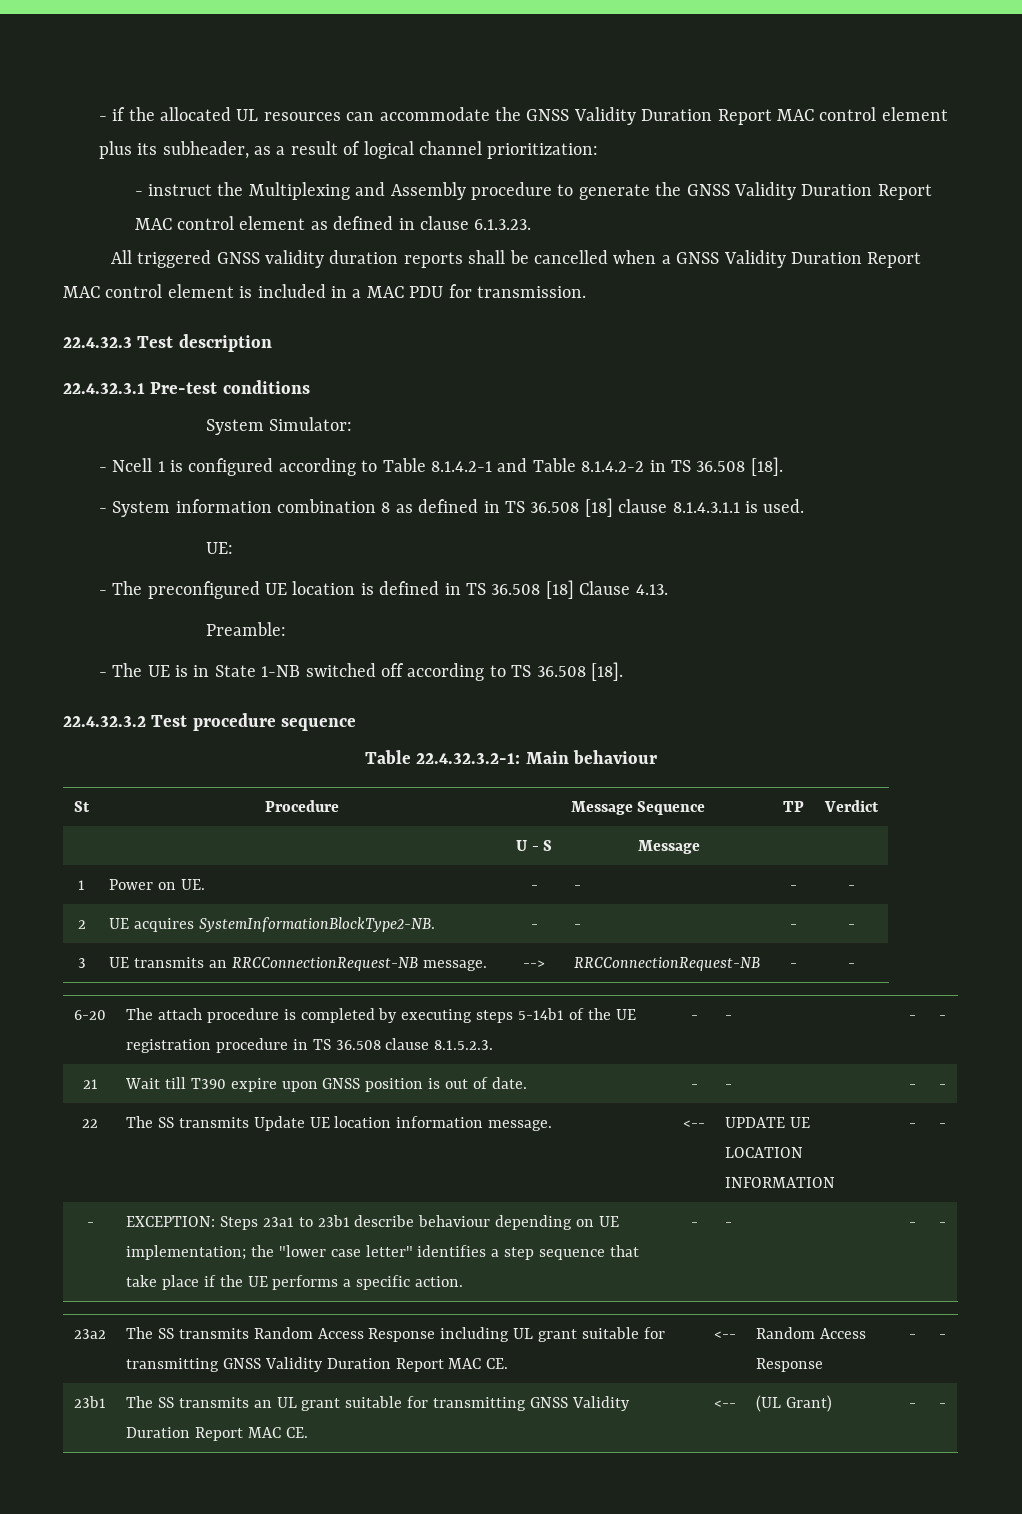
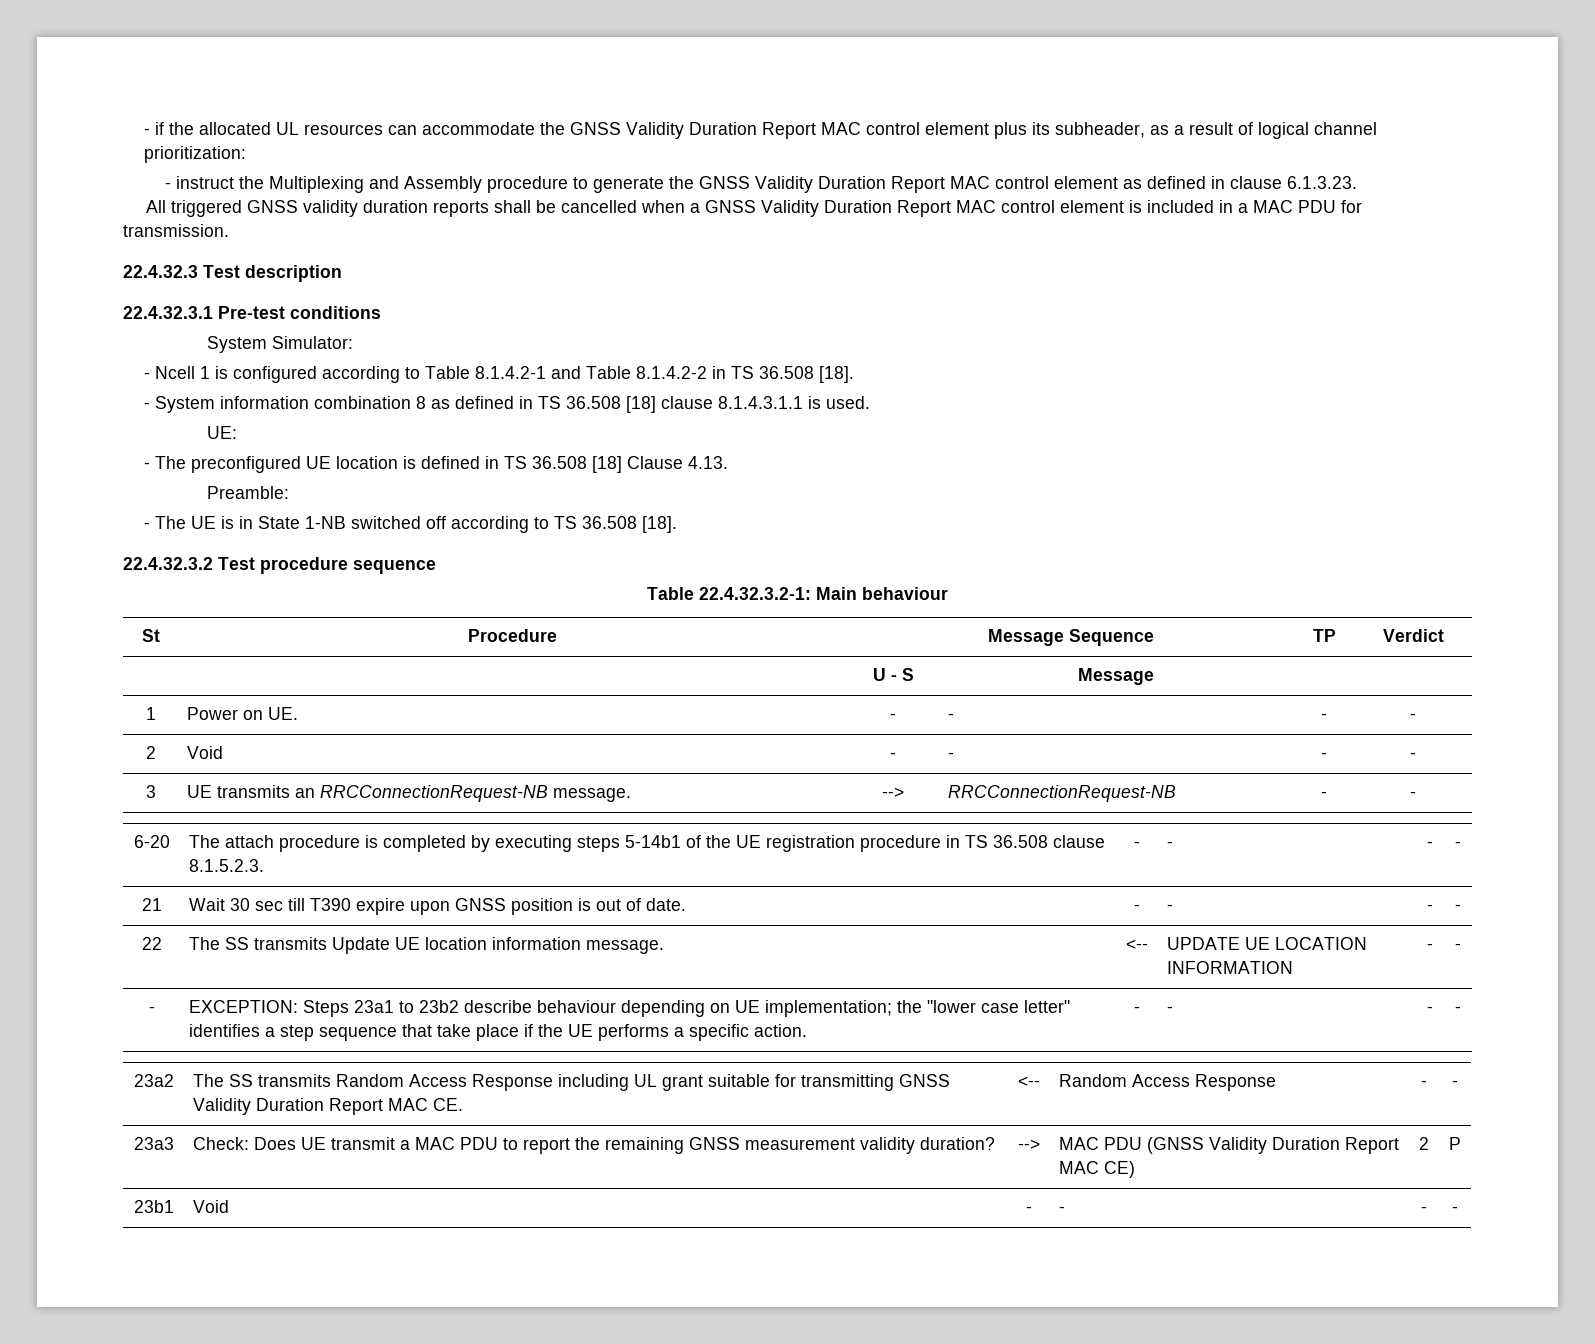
[109,917,435,932] UE acquires SystemInformationBlockType2-NB. -> [186,746,223,759] Void
(161, 1083) none -> [229,898,283,911] 30 sec
[317,1215,350,1227] 23b1 -> [418,1000,459,1013] 23b2
[74,1396,106,1408] [126,1396,630,1411] [126,1427,308,1441] [714,1400,736,1408] [756,1395,833,1412] [909,1403,916,1408] [939,1403,946,1408] 23b1 | The SS transmits an UL grant suitable for transmitting GNSS Validity Duration Report MAC CE. | <-- | (UL Grant) | - | - -> [133,1137,174,1150] [192,1137,995,1154] [1017,1139,1040,1150] [1058,1137,1399,1154] [1058,1161,1135,1178] [1418,1137,1429,1150] [1448,1137,1461,1150] [133,1200,174,1213] [192,1200,229,1213] [1025,1206,1032,1213] [1058,1206,1065,1213] [1420,1206,1427,1213] [1451,1206,1458,1213] 23a3 | Check: Does UE transmit a MAC PDU to report the remaining GNSS measurement validity duration? | --> | MAC PDU (GNSS Validity Duration Report MAC CE) | 2 | P // 23b1 | Void | - | - | - | -

